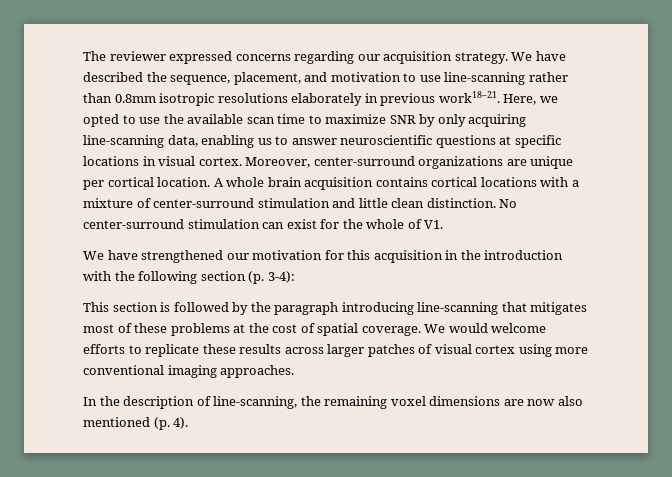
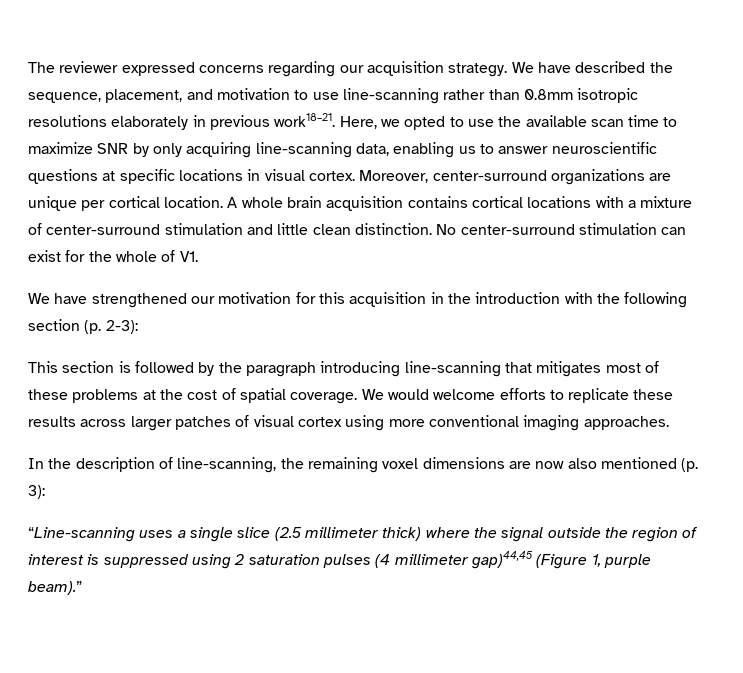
[267,271,295,283] 3-4): -> [105,320,138,334] 2-3):
[173,417,189,429] 4). -> [28,485,45,499] [28,527,698,542] [28,551,651,569] [28,581,82,595] 3): // “Line-scanning uses a single slice (2.5 millimeter thick) where the signal outside the region of interest is suppressed using 2 saturation pulses (4 millimeter gap)44,45 (Figure 1, purple beam).”

